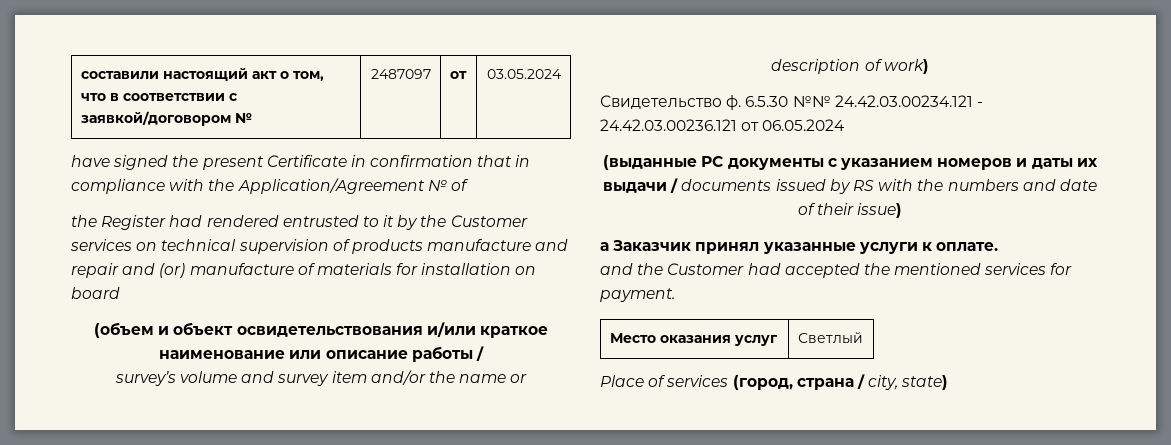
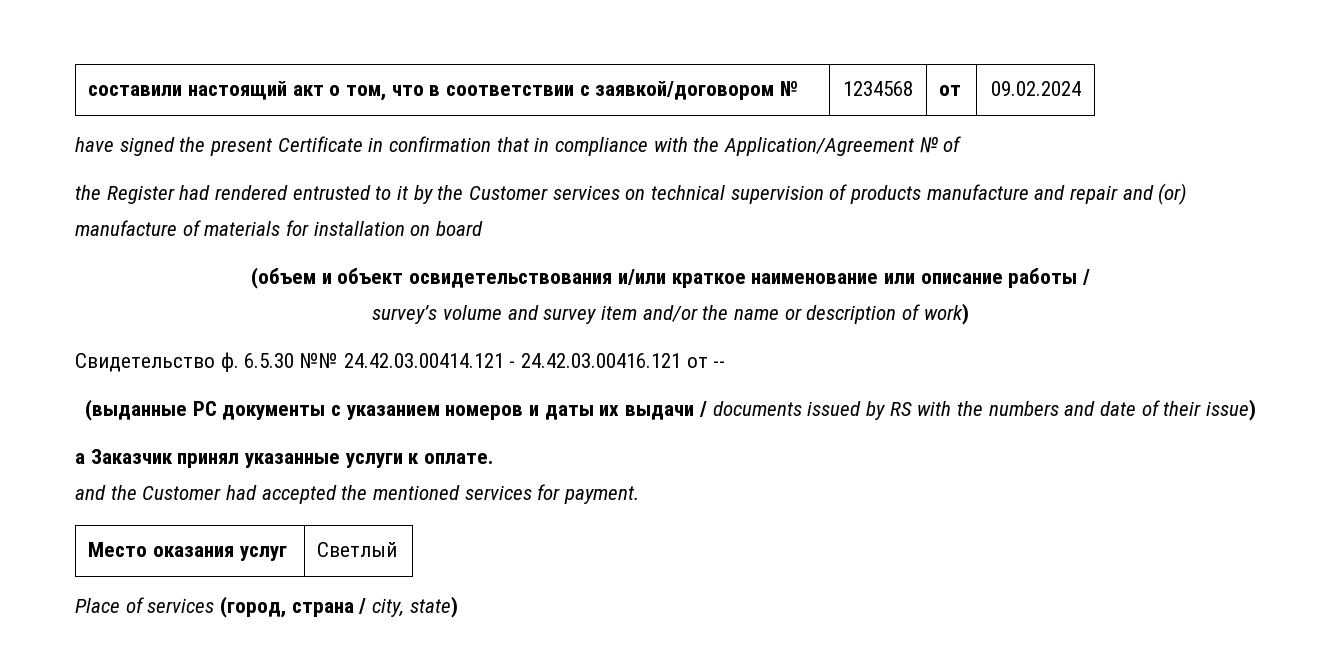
[370,69,431,79] 2487097 -> [843,81,913,96] 1234568
[486,69,562,79] 03.05.2024 -> [990,81,1081,96] 09.02.2024
[834,95,983,107] [600,119,846,131] 24.42.03.00234.121 - 24.42.03.00236.121 от 06.05.2024 -> [343,353,726,368] 24.42.03.00414.121 - 24.42.03.00416.121 от --

